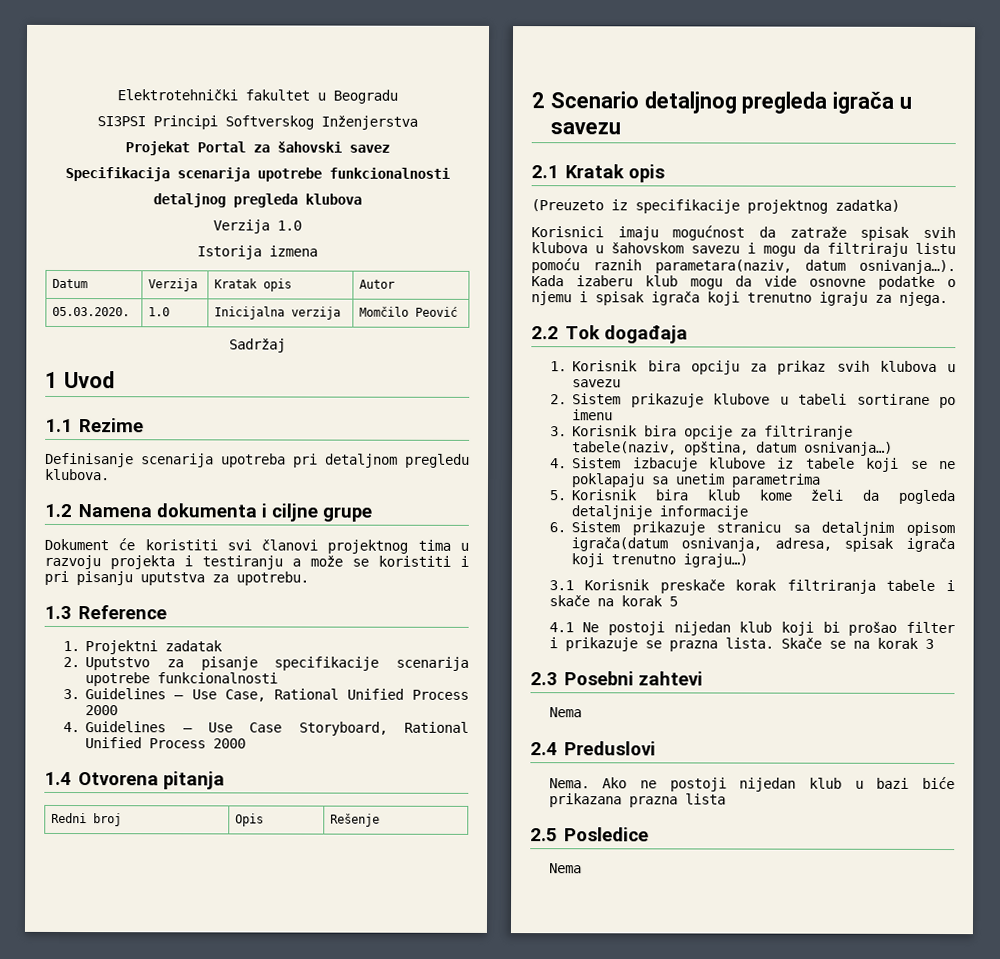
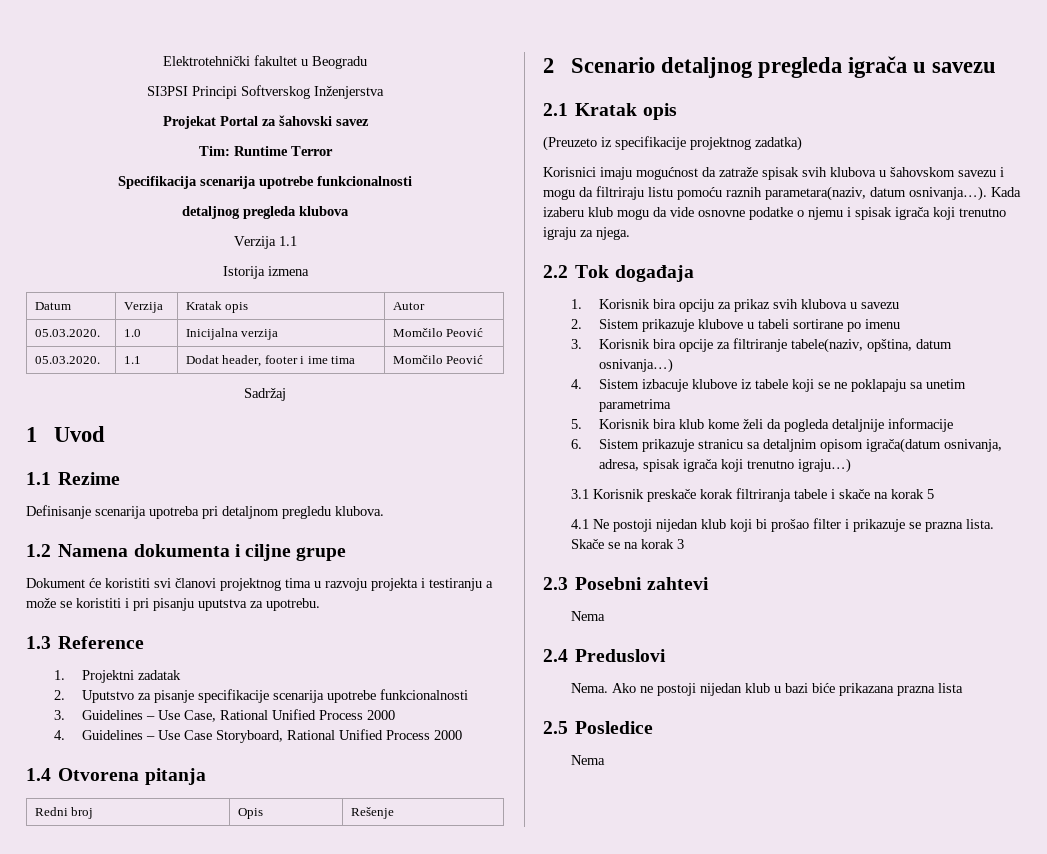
(390, 148) none -> [198,146,333,156] // Tim: Runtime Terror
[277,220,302,231] 1.0 -> [278,236,297,246] 1.1
(458, 311) none -> [34,356,100,364] [123,356,141,364] [185,355,356,367] [392,355,484,364] // 05.03.2020. | 1.1 | Dodat header, footer i ime tima | Momčilo Peović

